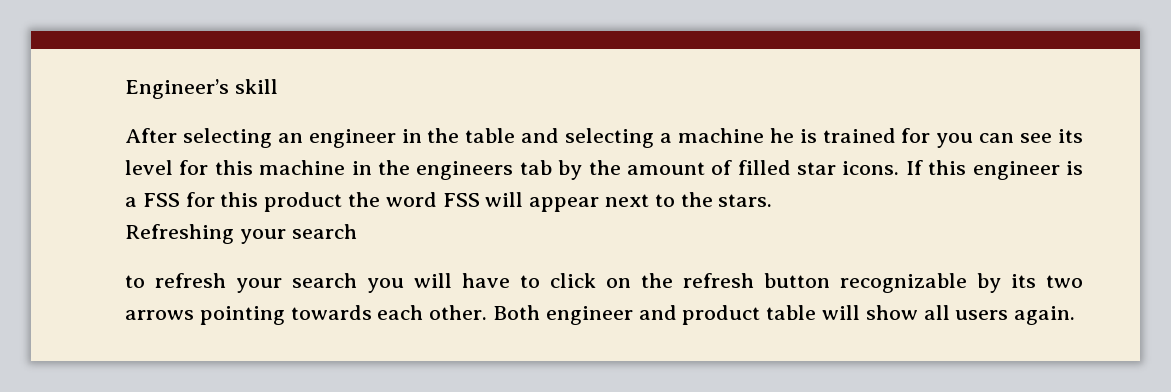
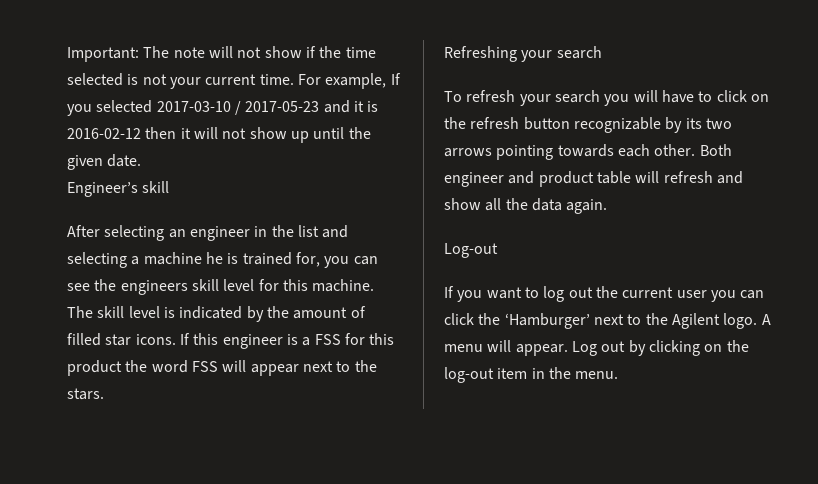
(125, 89) none -> [67,46,376,62] [67,73,401,89] [67,100,379,116] [67,127,371,143] [67,154,142,170] Important: The note will not show if the time selected is not your current time. For example, If you selected 2017-03-10 / 2017-05-23 and it is 2016-02-12 then it will not show up until the given date. //
[465,128,516,143] table -> [297,225,319,237] list
[901,128,931,143] for -> [295,252,320,267] for,
[1058,129,1084,143] [125,160,552,180] its level for this machine in the engineers tab -> [94,279,375,295] [67,306,243,319] the engineers skill level for this machine. The skill level is indicated
[125,275,145,288] to -> [444,91,462,102] To
[865,305,1076,325] show all users again. -> [663,171,743,184] [444,198,608,214] [444,243,498,258] [444,286,765,302] [444,313,771,329] [444,340,749,356] [444,367,619,383] refresh and show all the data again. // Log-out // If you want to log out the current user you can click the ‘Hamburger’ next to the Agilent logo. A menu will appear. Log out by clicking on the log-out item in the menu.

